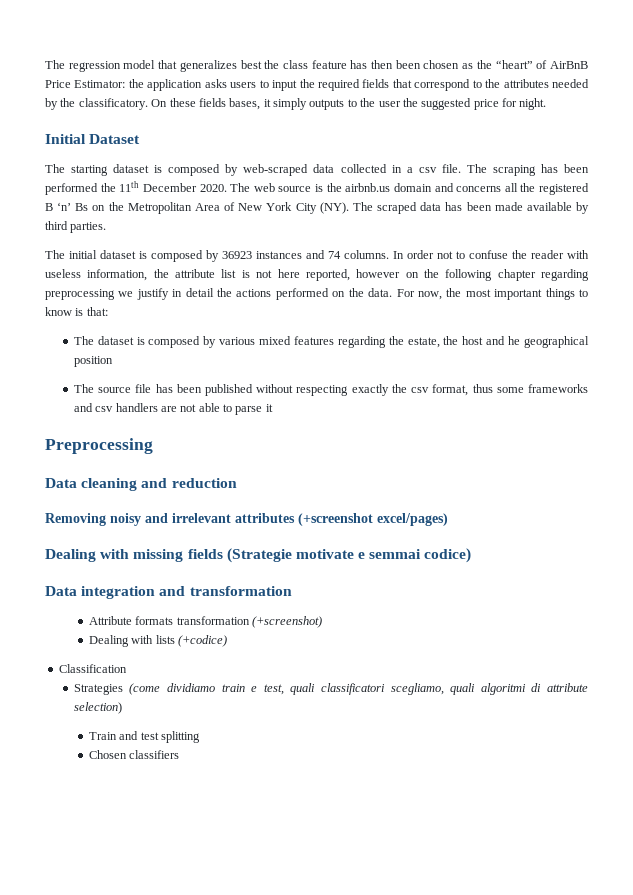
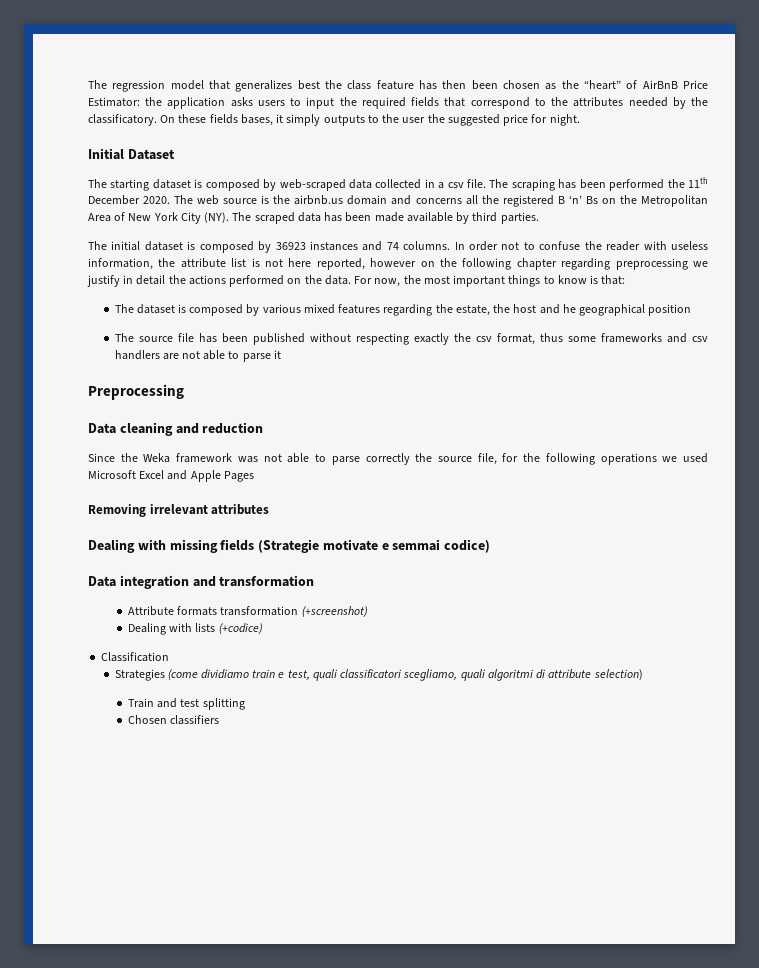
(237, 483) none -> [88,453,708,465] [88,470,254,482] // Since the Weka framework was not able to parse correctly the source file, for the following operations we used Microsoft Excel and Apple Pages
[110,513,168,526] noisy and -> (146, 510) none
[298,513,448,526] (+screenshot excel/pages) -> (270, 509) none

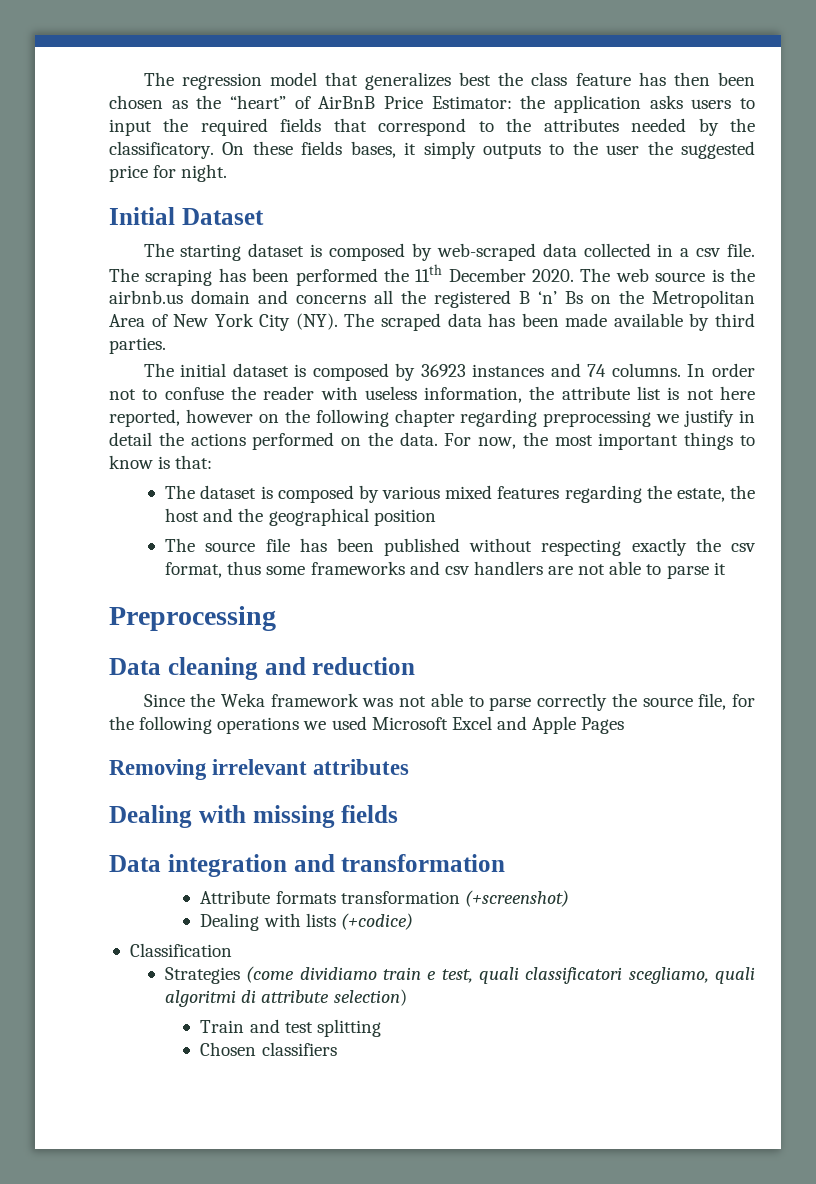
[562,304,576,313] he -> [238,508,264,522] the
[258,539,491,553] (Strategie motivate e semmai codice) -> (399, 814) none

